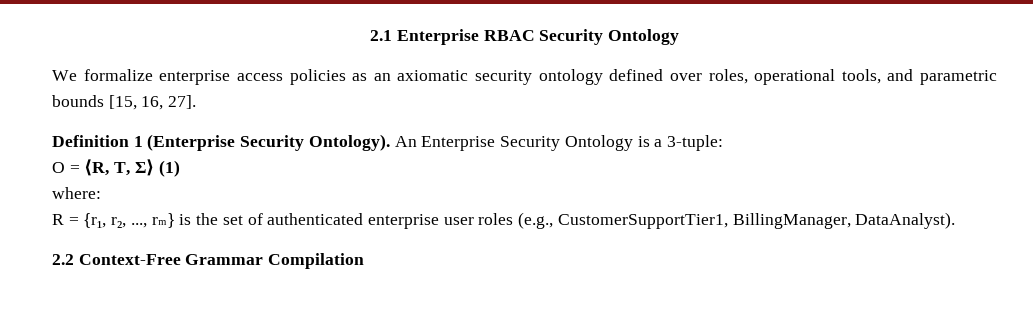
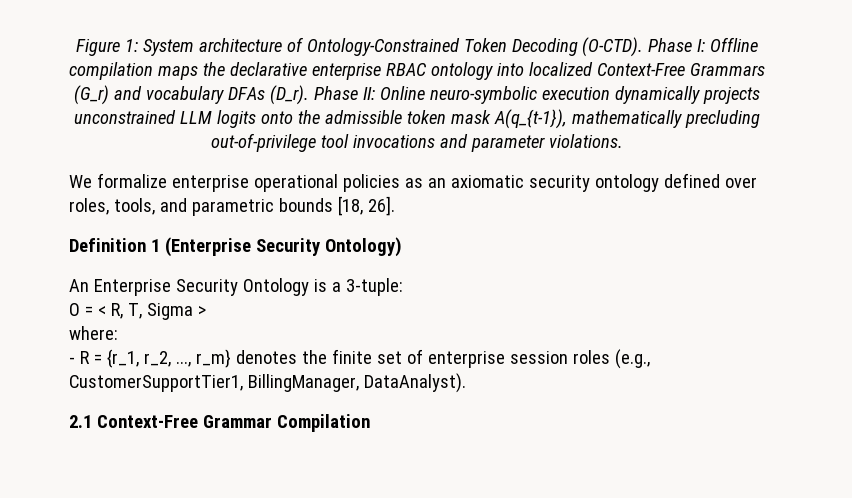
[370,29,679,45] 2.1 Enterprise RBAC Security Ontology -> [75,37,759,57] [69,62,765,80] [74,85,760,105] [74,109,760,129] [211,133,623,152] Figure 1: System architecture of Ontology-Constrained Token Decoding (O-CTD). Phase I: Offline compilation maps the declarative enterprise RBAC ontology into localized Context-Free Grammars (G_r) and vocabulary DFAs (D_r). Phase II: Online neuro-symbolic execution dynamically projects unconstrained LLM logits onto the admissible token mask A(q_{t-1}), mathematically precluding out-of-privilege tool invocations and parameter violations.
[236,73,283,81] access -> [253,174,338,192] operational
[754,69,836,85] operational -> (109, 206) none
[108,95,197,110] [15, 16, 27]. -> [337,196,395,216] [18, 26].
[308,134,390,151] Ontology). -> [324,237,402,257] Ontology) //
[84,159,180,177] ⟨R, T, Σ⟩ (1) -> [97,303,206,320] < R, T, Sigma >
(101, 193) none -> [69,357,75,364] -
[83,213,474,229] {r₁, r₂, ..., rₘ} is the set of authenticated enterprise user -> [106,349,568,368] {r_1, r_2, ..., r_m} denotes the finite set of enterprise session
[52,254,74,265] 2.2 -> [69,415,92,428] 2.1

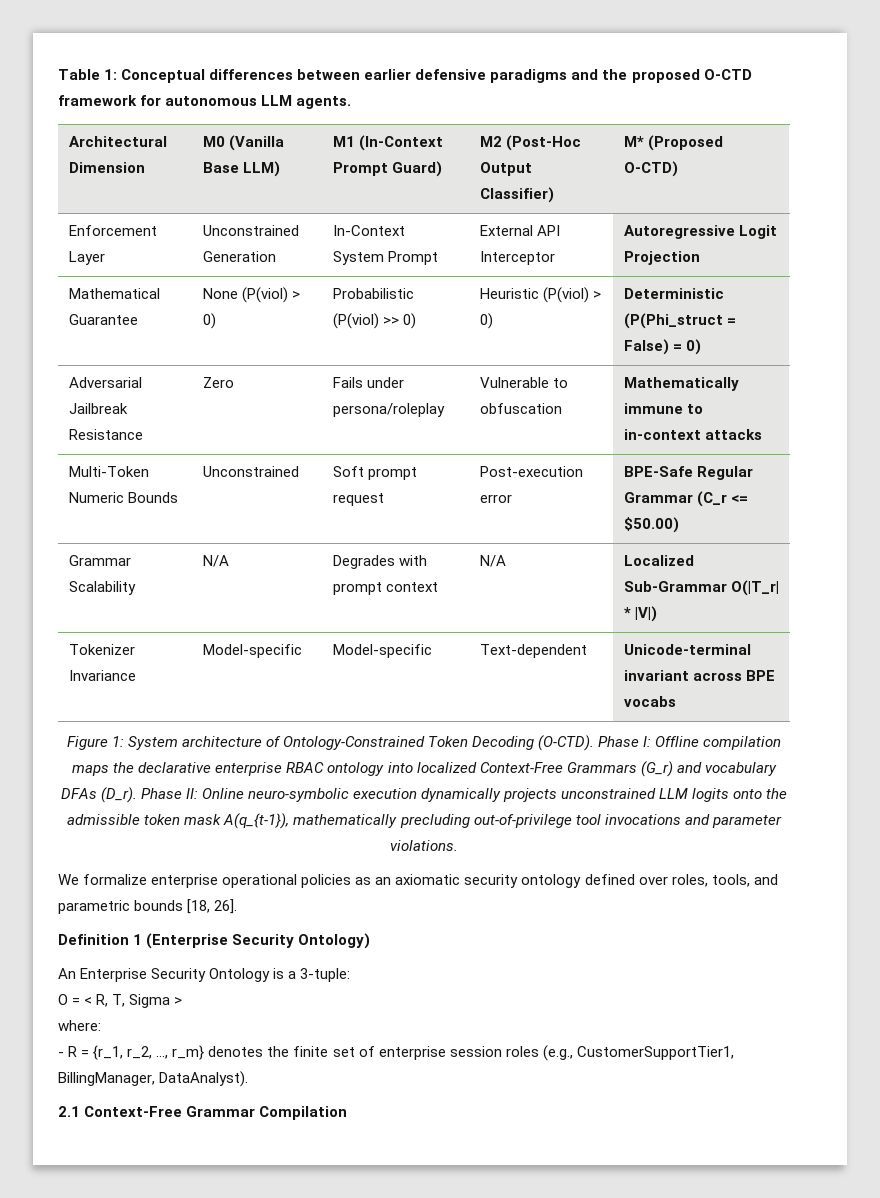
(75, 47) none -> [58,69,752,83] [58,95,352,109] [68,136,167,147] [68,162,145,173] [202,135,284,151] [202,161,280,177] [332,135,443,151] [332,161,442,177] [479,135,581,151] [479,162,532,176] [479,187,554,203] [623,135,723,151] [623,161,678,177] [68,225,157,236] [68,251,105,265] [202,225,299,236] [202,251,276,262] [332,225,405,236] [332,251,438,265] [479,225,560,236] [479,251,555,265] [623,225,777,239] [623,251,700,265] [68,288,160,299] [68,314,138,325] [202,287,300,303] [202,313,216,329] [332,288,414,299] [332,313,416,329] [479,287,601,303] [479,313,493,329] [623,288,724,299] [623,313,736,329] [623,339,701,355] [68,377,142,388] [68,403,128,414] [68,429,143,440] [202,377,234,388] [332,377,404,388] [332,403,445,417] [479,377,568,388] [479,403,562,414] [623,377,739,391] [623,403,703,414] [623,429,762,440] [68,466,149,477] [68,492,178,503] [202,466,299,477] [332,466,417,480] [332,493,384,506] [479,466,583,477] [479,494,512,503] [623,466,753,480] [623,491,748,507] [623,517,679,533] [68,555,131,566] [68,581,136,595] [202,555,229,567] [332,555,427,569] [332,582,438,595] [479,555,506,567] [623,555,694,566] [623,580,779,596] [623,606,657,622] [68,644,135,655] [68,670,136,681] [202,644,302,658] [332,644,432,658] [479,644,587,658] [623,644,751,655] [623,670,775,681] [623,696,676,707] Table 1: Conceptual differences between earlier defensive paradigms and the proposed O-CTD framework for autonomous LLM agents. // Architectural Dimension | M0 (Vanilla Base LLM) | M1 (In-Context Prompt Guard) | M2 (Post-Hoc Output Classifier) | M* (Proposed O-CTD) // Enforcement Layer | Unconstrained Generation | In-Context System Prompt | External API Interceptor | Autoregressive Logit Projection // Mathematical Guarantee | None (P(viol) > 0) | Probabilistic (P(viol) >> 0) | Heuristic (P(viol) > 0) | Deterministic (P(Phi_struct = False) = 0) // Adversarial Jailbreak Resistance | Zero | Fails under persona/roleplay | Vulnerable to obfuscation | Mathematically immune to in-context attacks // Multi-Token Numeric Bounds | Unconstrained | Soft prompt request | Post-execution error | BPE-Safe Regular Grammar (C_r <= $50.00) // Grammar Scalability | N/A | Degrades with prompt context | N/A | Localized Sub-Grammar O(|T_r| * |V|) // Tokenizer Invariance | Model-specific | Model-specific | Text-dependent | Unicode-terminal invariant across BPE vocabs //

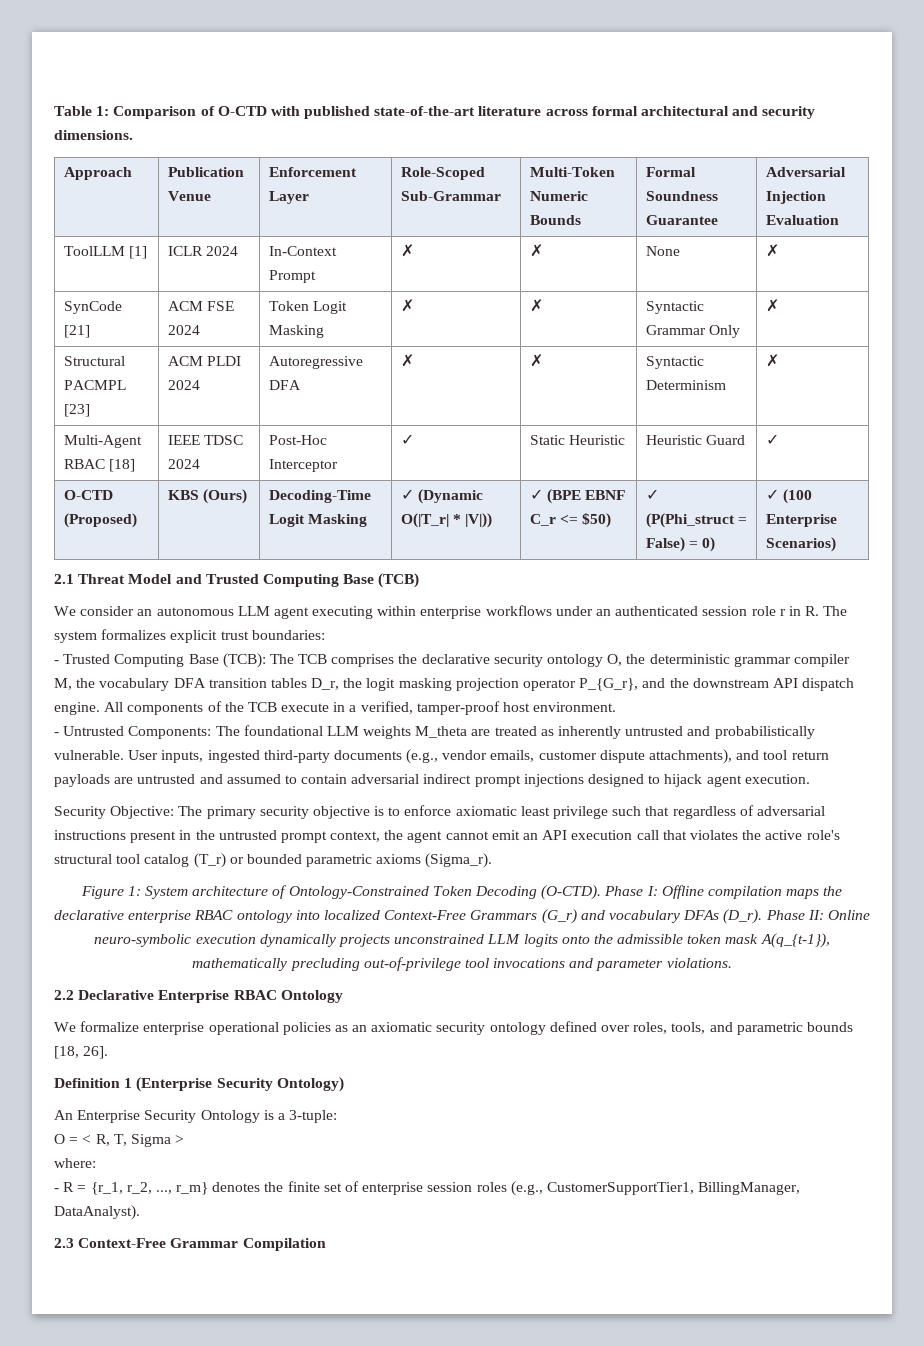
[121,69,752,83] [58,95,352,109] [68,136,167,147] [68,162,145,173] [202,135,284,151] [202,161,280,177] [332,135,443,151] [332,161,442,177] [479,135,581,151] [479,162,532,176] [479,187,554,203] [623,135,723,151] [623,161,678,177] [68,225,157,236] [68,251,105,265] [202,225,299,236] [202,251,276,262] Conceptual differences between earlier defensive paradigms and the proposed O-CTD framework for autonomous LLM agents. // Architectural Dimension | M0 (Vanilla Base LLM) | M1 (In-Context Prompt Guard) | M2 (Post-Hoc Output Classifier) | M* (Proposed O-CTD) // Enforcement Layer | Unconstrained Generation -> [113,106,816,119] [54,130,133,140] [63,167,132,180] [167,167,244,177] [167,191,211,201] [268,167,357,177] [268,191,309,204] [400,167,485,180] [400,191,501,201] [529,167,615,177] [529,191,588,201] [529,215,581,225] [645,167,696,177] [645,191,718,201] [645,215,718,225] [765,167,846,177] [765,191,826,204] [765,215,839,225] [63,246,147,259] [167,246,238,256] Comparison of O-CTD with published state-of-the-art literature across formal architectural and security dimensions. // Approach | Publication Venue | Enforcement Layer | Role-Scoped Sub-Grammar | Multi-Token Numeric Bounds | Formal Soundness Guarantee | Adversarial Injection Evaluation // ToolLLM [1] | ICLR 2024
[332,251,384,265] System -> (337, 251) none
[479,225,560,236] [479,251,555,265] [623,225,777,239] [623,251,700,265] [68,288,160,299] [68,314,138,325] [202,287,300,303] [202,313,216,329] [332,288,414,299] [332,313,416,329] [479,287,601,303] [479,313,493,329] [623,288,724,299] External API Interceptor | Autoregressive Logit Projection // Mathematical Guarantee | None (P(viol) > 0) | Probabilistic (P(viol) >> 0) | Heuristic (P(viol) > 0) | Deterministic -> [400,244,414,257] [529,244,543,257] [645,246,680,256] [765,244,779,257] [63,301,122,314] [63,325,90,338] [167,301,234,311] [167,325,200,335] [268,301,347,314] [268,325,324,338] [400,299,414,312] [529,299,543,312] [645,301,704,314] [645,325,740,338] [765,299,779,312] [63,356,125,366] [63,380,126,390] [63,404,90,417] [167,356,241,366] [167,380,200,390] [268,356,363,369] [268,380,301,390] [400,354,414,367] [529,354,543,367] [645,356,704,369] [645,380,726,390] [765,354,779,367] [63,435,142,448] [63,459,135,472] [167,435,243,445] [167,459,200,469] [268,435,327,445] [268,459,338,472] [400,434,414,445] [529,435,625,445] [645,435,745,445] [765,434,779,445] [63,490,113,500] [63,513,137,528] [167,489,247,504] [268,490,371,503] [268,514,367,527] [400,489,483,504] [400,513,492,528] [529,489,625,504] [529,513,611,528] [645,489,659,500] ✗ | ✗ | None | ✗ // SynCode [21] | ACM FSE 2024 | Token Logit Masking | ✗ | ✗ | Syntactic Grammar Only | ✗ // Structural PACMPL [23] | ACM PLDI 2024 | Autoregressive DFA | ✗ | ✗ | Syntactic Determinism | ✗ // Multi-Agent RBAC [18] | IEEE TDSC 2024 | Post-Hoc Interceptor | ✓ | Static Heuristic | Heuristic Guard | ✓ // O-CTD (Proposed) | KBS (Ours) | Decoding-Time Logit Masking | ✓ (Dynamic O(|T_r| * |V|)) | ✓ (BPE EBNF C_r <= $50) | ✓
[68,377,142,388] [68,403,128,414] [68,429,143,440] [202,377,234,388] [332,377,404,388] [332,403,445,417] [479,377,568,388] [479,403,562,414] [623,377,739,391] [623,403,703,414] [623,429,762,440] [68,466,149,477] [68,492,178,503] [202,466,299,477] [332,466,417,480] [332,493,384,506] [479,466,583,477] [479,494,512,503] [623,466,753,480] [623,491,748,507] [623,517,679,533] [68,555,131,566] [68,581,136,595] [202,555,229,567] [332,555,427,569] [332,582,438,595] [479,555,506,567] [623,555,694,566] [623,580,779,596] [623,606,657,622] [68,644,135,655] [68,670,136,681] [202,644,302,658] [332,644,432,658] [479,644,587,658] [623,644,751,655] [623,670,775,681] [623,696,676,707] // Adversarial Jailbreak Resistance | Zero | Fails under persona/roleplay | Vulnerable to obfuscation | Mathematically immune to in-context attacks // Multi-Token Numeric Bounds | Unconstrained | Soft prompt request | Post-execution error | BPE-Safe Regular Grammar (C_r <= $50.00) // Grammar Scalability | N/A | Degrades with prompt context | N/A | Localized Sub-Grammar O(|T_r| * |V|) // Tokenizer Invariance | Model-specific | Model-specific | Text-dependent | Unicode-terminal invariant across BPE vocabs -> [765,489,812,504] [765,514,837,527] [765,537,836,552] [54,573,420,588] [54,605,848,619] [54,629,325,643] [54,653,850,668] [54,678,855,691] [54,701,617,715] [54,725,815,739] [54,749,829,764] [54,774,810,787] [54,805,825,819] [54,830,840,843] [54,853,493,868] | ✓ (100 Enterprise Scenarios) // 2.1 Threat Model and Trusted Computing Base (TCB) // We consider an autonomous LLM agent executing within enterprise workflows under an authenticated session role r in R. The system formalizes explicit trust boundaries: // - Trusted Computing Base (TCB): The TCB comprises the declarative security ontology O, the deterministic grammar compiler M, the vocabulary DFA transition tables D_r, the logit masking projection operator P_{G_r}, and the downstream API dispatch engine. All components of the TCB execute in a verified, tamper-proof host environment. // - Untrusted Components: The foundational LLM weights M_theta are treated as inherently untrusted and probabilistically vulnerable. User inputs, ingested third-party documents (e.g., vendor emails, customer dispute attachments), and tool return payloads are untrusted and assumed to contain adversarial indirect prompt injections designed to hijack agent execution. // Security Objective: The primary security objective is to enforce axiomatic least privilege such that regardless of adversarial instructions present in the untrusted prompt context, the agent cannot emit an API execution call that violates the active role's structural tool catalog (T_r) or bounded parametric axioms (Sigma_r).
(458, 845) none -> [54,990,343,1003] // 2.2 Declarative Enterprise RBAC Ontology
[58,1106,80,1117] 2.1 -> [54,1238,74,1248] 2.3

